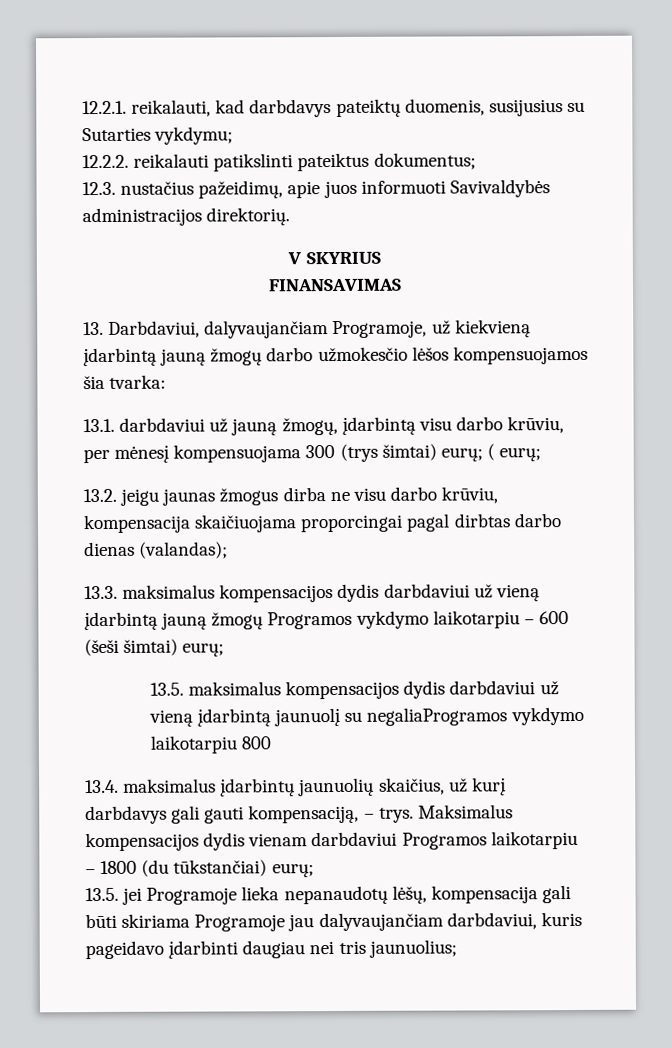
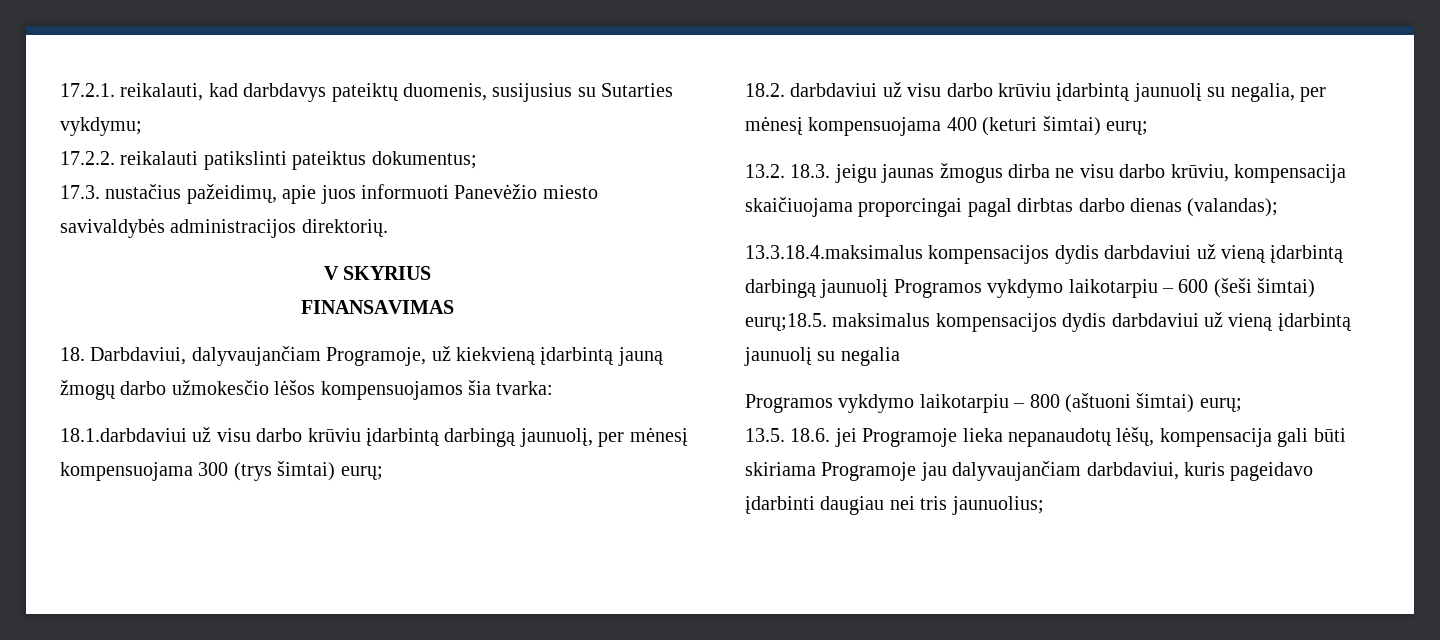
[82,100,127,115] 12.2.1. -> [60,83,115,97] 17.2.1.
[82,154,129,169] 12.2.2. -> [60,151,115,165] 17.2.2.
[82,181,116,196] 12.3. -> [60,185,100,199] 17.3.
[449,179,550,198] Savivaldybės -> [454,184,598,199] [60,218,165,238] Panevėžio miesto savivaldybės
[83,321,104,336] 13. -> [60,347,85,361] 18.
[83,416,565,436] 13.1. darbdaviui už jauną žmogų, įdarbintą visu darbo krūviu, -> [60,427,593,447] 18.1.darbdaviui už visu darbo krūviu įdarbintą darbingą jaunuolį,
[486,443,495,461] ( -> [745,82,1326,102] [745,116,1101,136] // 18.2. darbdaviui už visu darbo krūviu įdarbintą jaunuolį su negalia, per mėnesį kompensuojama 400 (keturi šimtai)
(117, 495) none -> [790,164,831,178] 18.3.
[84,583,540,603] [84,611,264,631] 13.3. maksimalus kompensacijos dydis darbdaviui už vieną įdarbintą jauną žmogų -> [745,244,1345,264] [745,279,889,298] 13.3.18.4.maksimalus kompensacijos dydis darbdaviui už vieną įdarbintą darbingą jaunuolį
[182,642,225,657] [149,682,184,696] eurų; // 13.5. -> [745,313,827,331] eurų;18.5.
[366,706,584,726] [149,735,237,754] negaliaProgramos vykdymo laikotarpiu -> [840,347,900,366] [745,394,1026,413] negalia // Programos vykdymo laikotarpiu –
[85,777,507,797] [85,804,513,825] [85,830,578,852] [85,859,314,878] [85,887,119,902] // 13.4. maksimalus įdarbintų jaunuolių skaičius, už kurį darbdavys gali gauti kompensaciją, – trys. Maksimalus kompensacijos dydis vienam darbdaviui Programos laikotarpiu – 1800 (du tūkstančiai) eurų; // 13.5. -> [1065,393,1242,413] [745,428,831,442] (aštuoni šimtai) eurų; // 13.5. 18.6.

